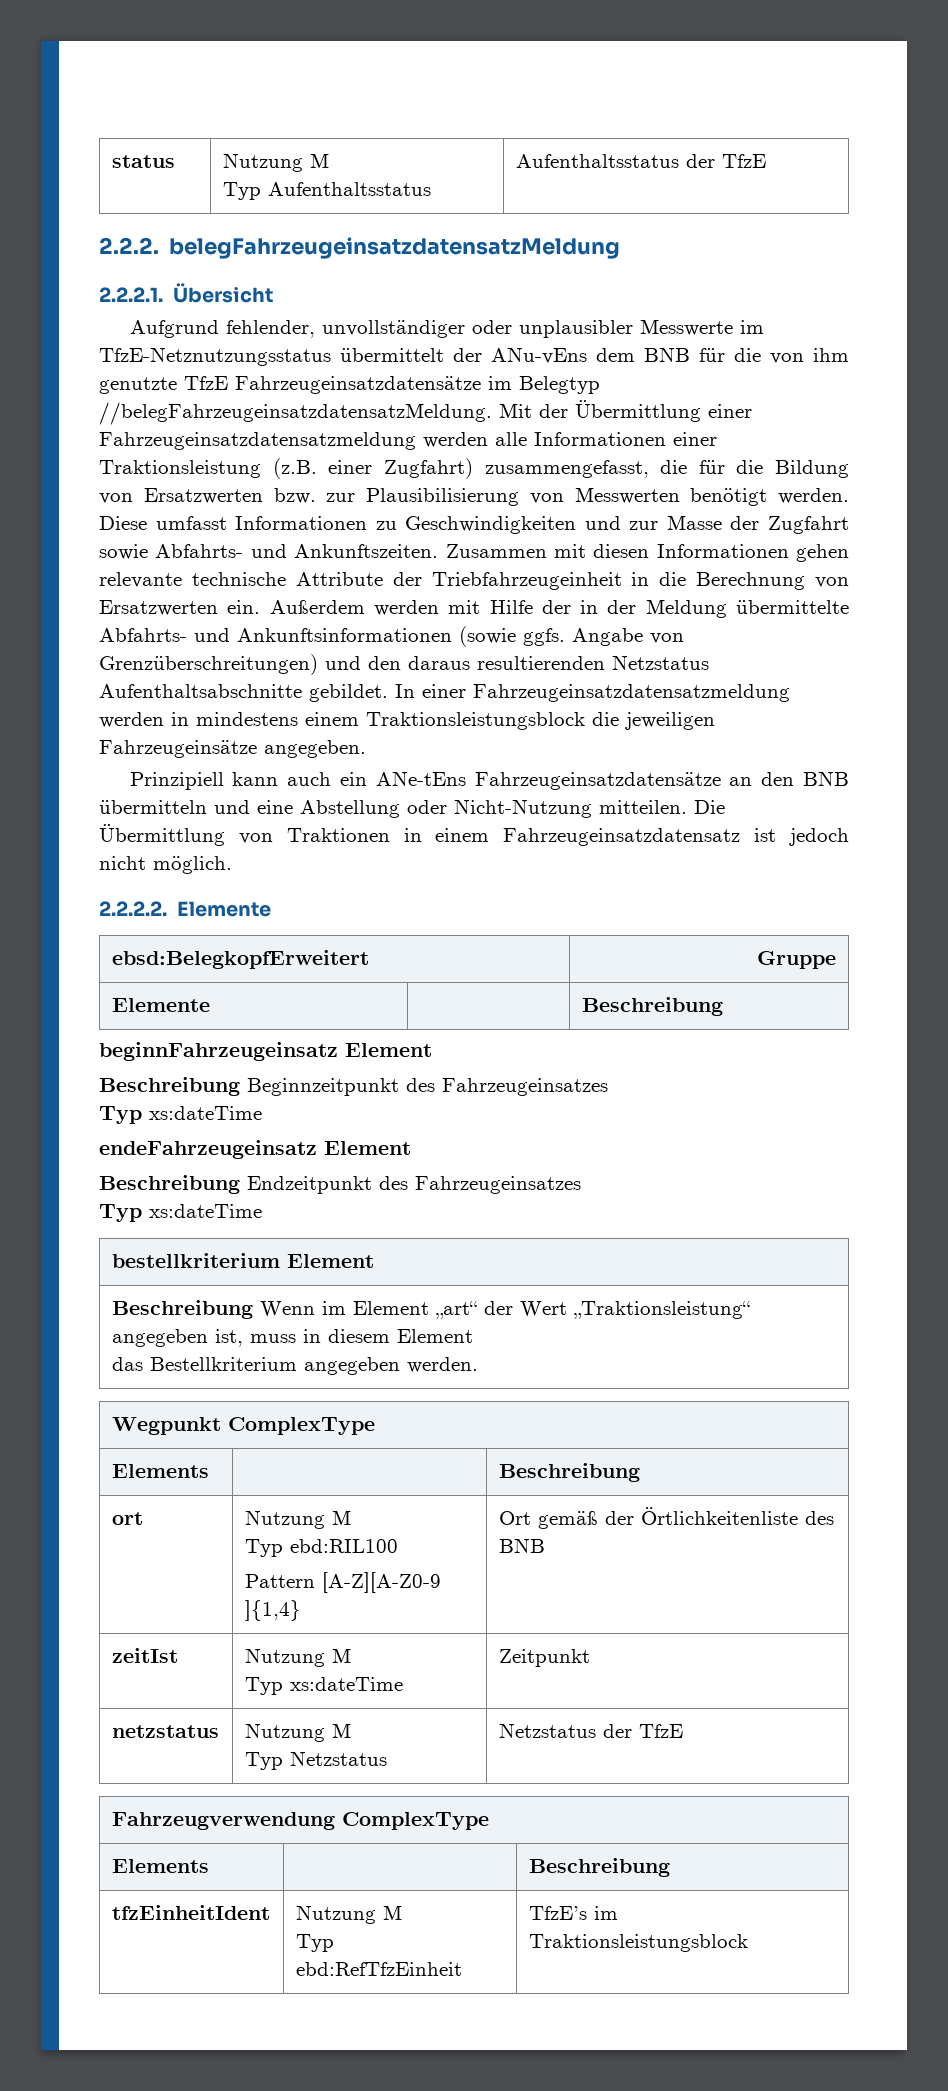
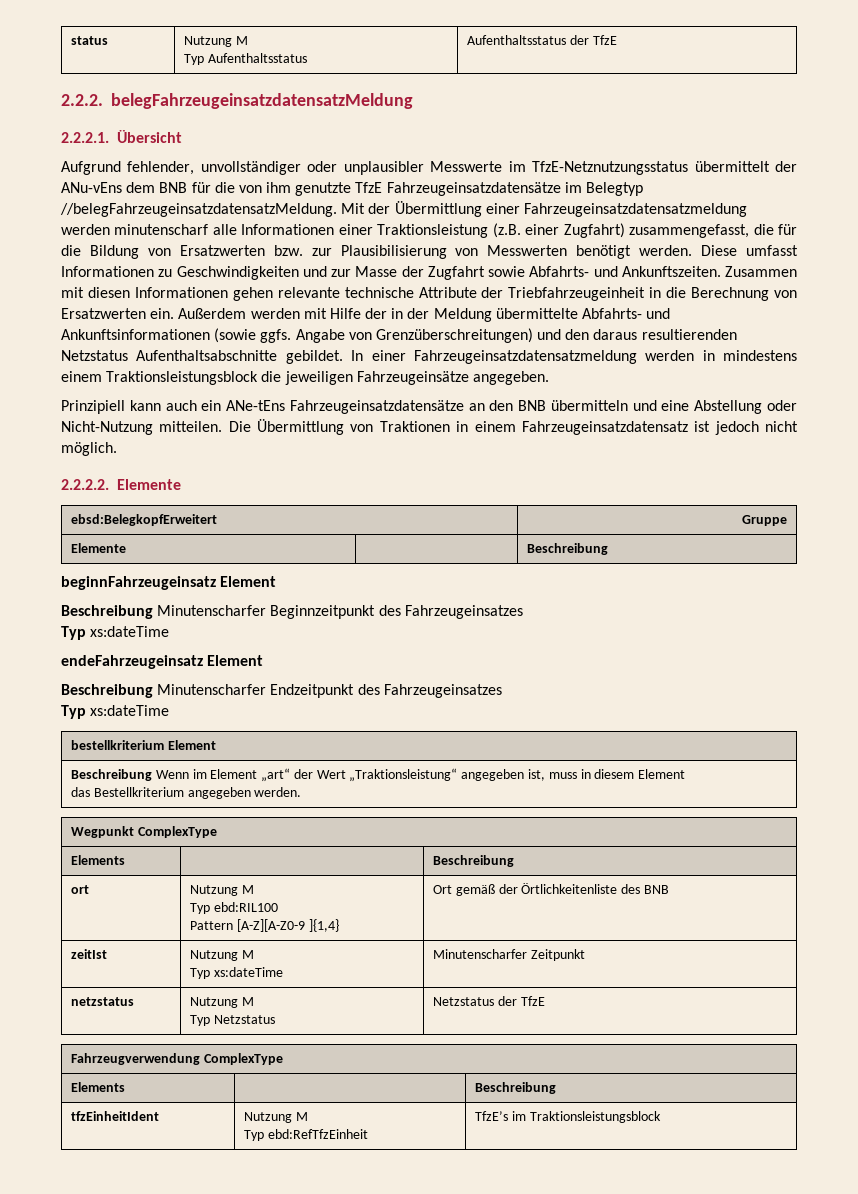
(488, 440) none -> [114,224,209,235] minutenscharf
(240, 1086) none -> [157,605,267,616] Minutenscharfer
(240, 1184) none -> [157,684,267,695] Minutenscharfer
(403, 1684) none -> [432,949,527,959] Minutenscharfer

